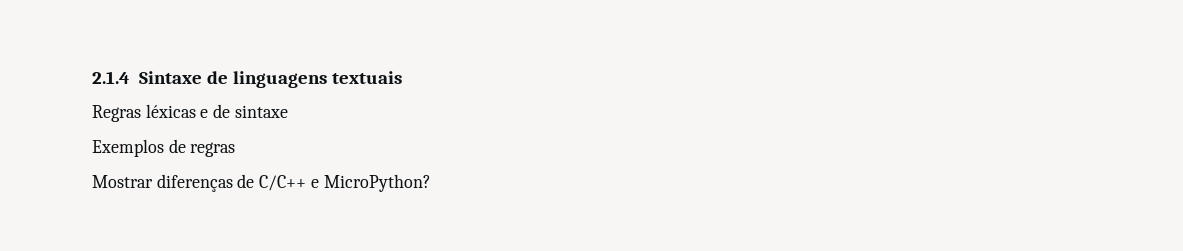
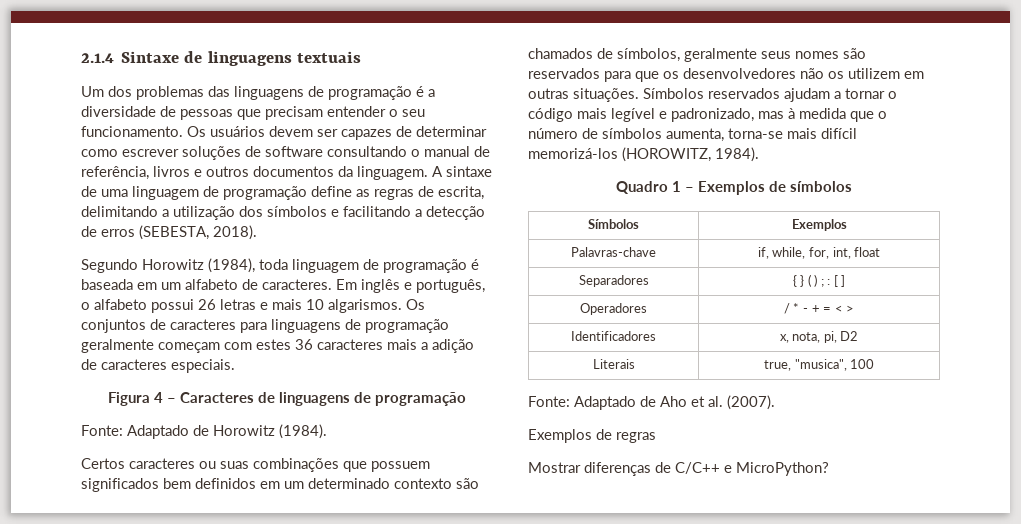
[92,104,288,122] Regras léxicas e de sintaxe -> [81,86,435,100] [81,106,425,120] [81,126,487,140] [81,146,490,160] [81,166,492,180] [81,186,484,200] [81,206,485,220] [81,225,257,240] [81,258,479,273] [81,279,485,293] [81,299,425,313] [81,319,449,333] [81,339,474,353] [81,359,235,373] [108,392,466,406] [81,424,327,439] [81,458,430,472] [81,478,479,492] [528,48,866,62] [528,68,924,82] [528,88,897,102] [528,108,887,122] [528,128,857,142] [528,147,759,162] [616,181,852,195] [588,219,639,229] [791,219,847,231] [571,247,656,257] [757,247,881,259] [578,275,649,287] [792,274,846,287] [580,303,647,315] [783,303,855,314] [571,331,656,341] [779,331,859,343] [592,359,635,369] [763,359,875,371] [528,395,775,410] Um dos problemas das linguagens de programação é a diversidade de pessoas que precisam entender o seu funcionamento. Os usuários devem ser capazes de determinar como escrever soluções de software consultando o manual de referência, livros e outros documentos da linguagem. A sintaxe de uma linguagem de programação define as regras de escrita, delimitando a utilização dos símbolos e facilitando a detecção de erros (SEBESTA, 2018). // Segundo Horowitz (1984), toda linguagem de programação é baseada em um alfabeto de caracteres. Em inglês e português, o alfabeto possui 26 letras e mais 10 algarismos. Os conjuntos de caracteres para linguagens de programação geralmente começam com estes 36 caracteres mais a adição de caracteres especiais. // Figura 4 – Caracteres de linguagens de programação // Fonte: Adaptado de Horowitz (1984). // Certos caracteres ou suas combinações que possuem significados bem definidos em um determinado contexto são chamados de símbolos, geralmente seus nomes são reservados para que os desenvolvedores não os utilizem em outras situações. Símbolos reservados ajudam a tornar o código mais legível e padronizado, mas à medida que o número de símbolos aumenta, torna-se mais difícil memorizá-los (HOROWITZ, 1984). // Quadro 1 – Exemplos de símbolos // Símbolos | Exemplos // Palavras-chave | if, while, for, int, float // Separadores | { } ( ) ; : [ ] // Operadores | / * - + = < > // Identificadores | x, nota, pi, D2 // Literais | true, "musica", 100 // Fonte: Adaptado de Aho et al. (2007).

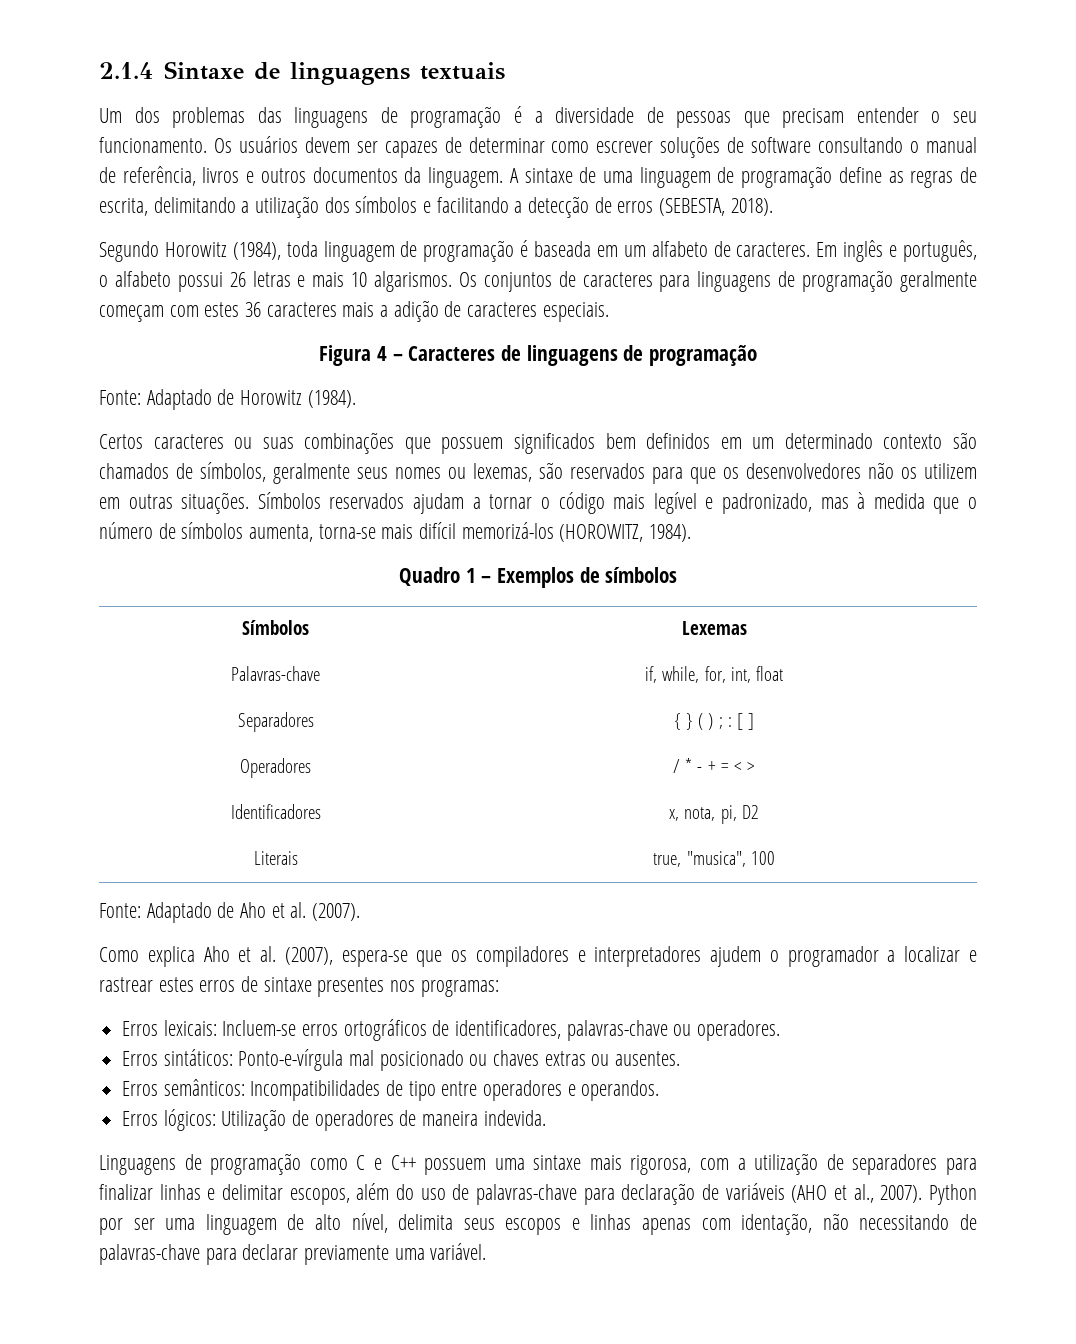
(839, 55) none -> [448,463,532,482] ou lexemas,
[791,219,847,231] Exemplos -> [681,621,747,635] Lexemas
[528,429,656,443] [528,462,829,476] Exemplos de regras // Mostrar diferenças de C/C++ e MicroPython? -> [99,946,977,967] [99,976,499,997] [122,1019,781,1041] [122,1049,681,1071] [122,1079,660,1101] [122,1109,546,1131] [99,1153,978,1175] [99,1183,977,1205] [99,1213,978,1235] [99,1243,487,1265] Como explica Aho et al. (2007), espera-se que os compiladores e interpretadores ajudem o programador a localizar e rastrear estes erros de sintaxe presentes nos programas: // Erros lexicais: Incluem-se erros ortográficos de identificadores, palavras-chave ou operadores. // Erros sintáticos: Ponto-e-vírgula mal posicionado ou chaves extras ou ausentes. // Erros semânticos: Incompatibilidades de tipo entre operadores e operandos. // Erros lógicos: Utilização de operadores de maneira indevida. // Linguagens de programação como C e C++ possuem uma sintaxe mais rigorosa, com a utilização de separadores para finalizar linhas e delimitar escopos, além do uso de palavras-chave para declaração de variáveis (AHO et al., 2007). Python por ser uma linguagem de alto nível, delimita seus escopos e linhas apenas com identação, não necessitando de palavras-chave para declarar previamente uma variável.

